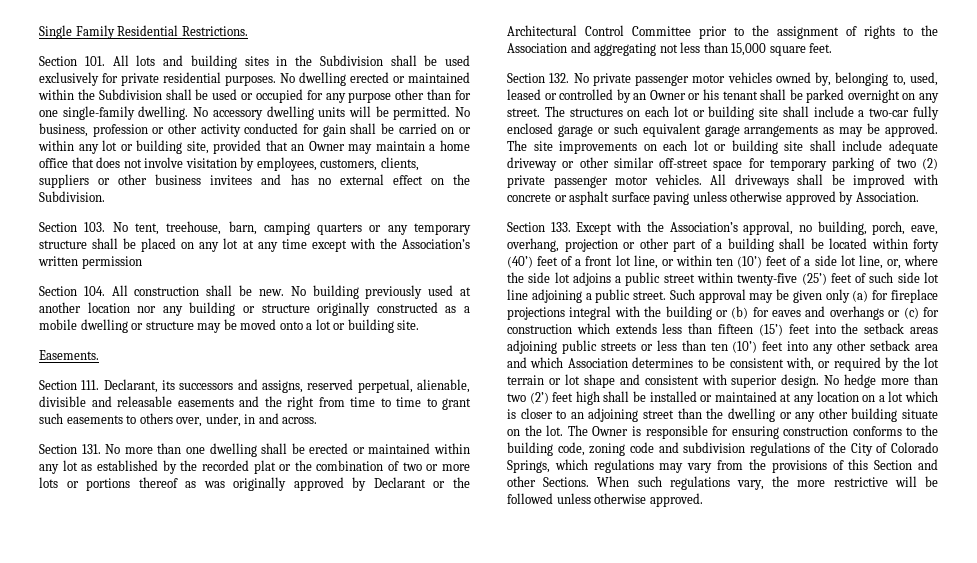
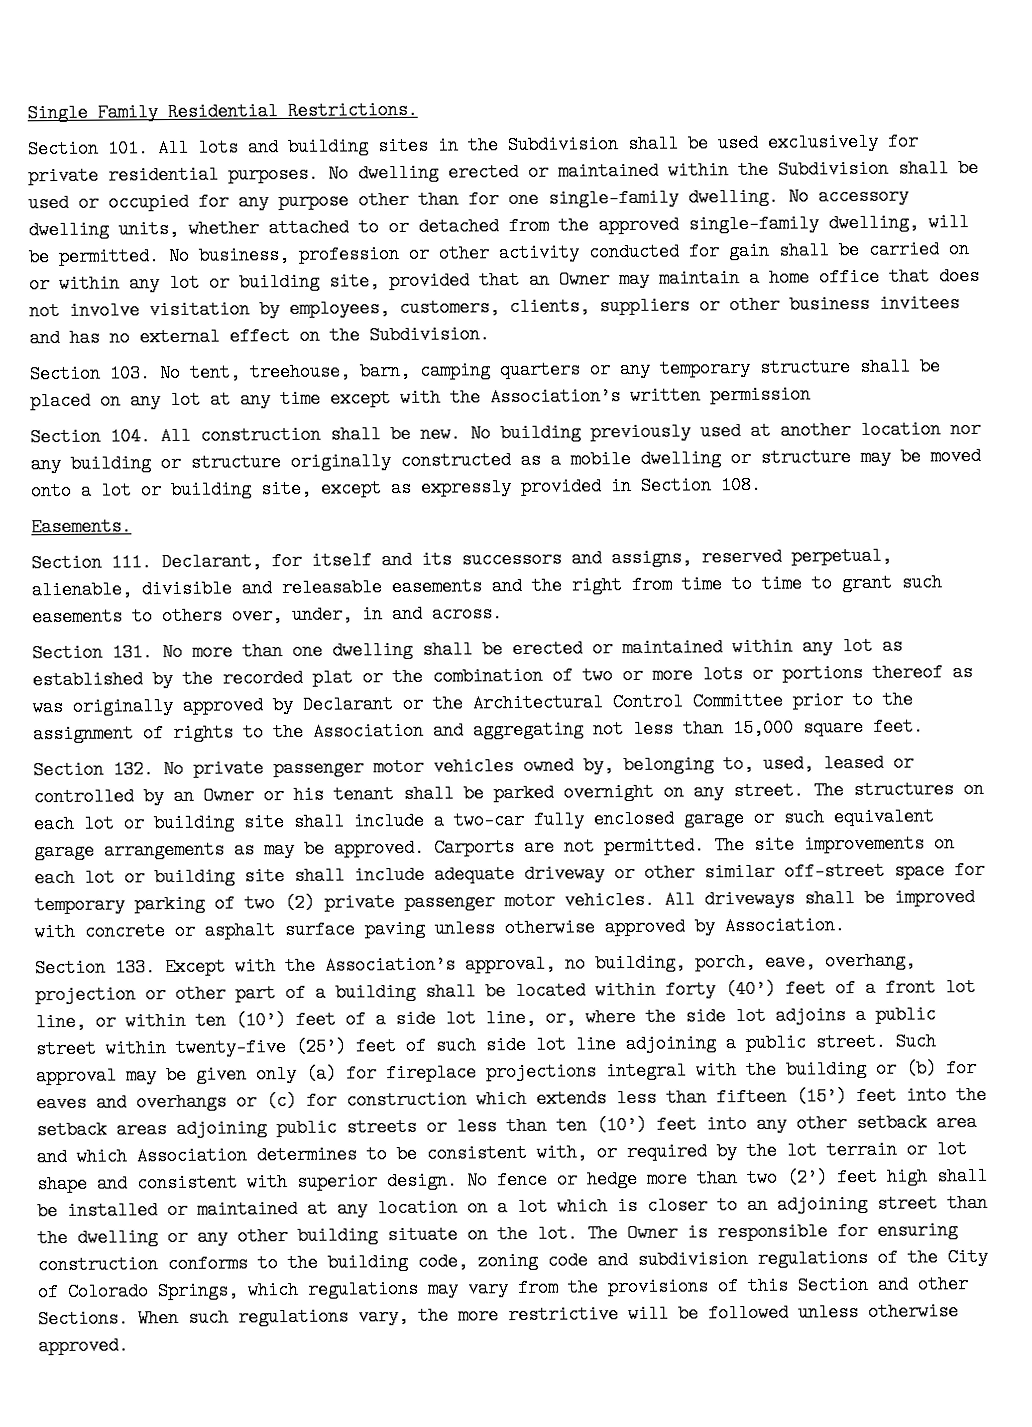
[318,107,346,117] units -> [118,213,919,239] units, whether attached to or detached from the approved single-family dwelling,
[397,320,420,330] site. -> [260,475,762,499] site, except as expressly provided in Section 108.
(158, 386) none -> [271,550,412,571] for itself and
(938, 130) none -> [434,836,705,857] Carports are not permitted.
(840, 380) none -> [496,1170,578,1190] fence or

